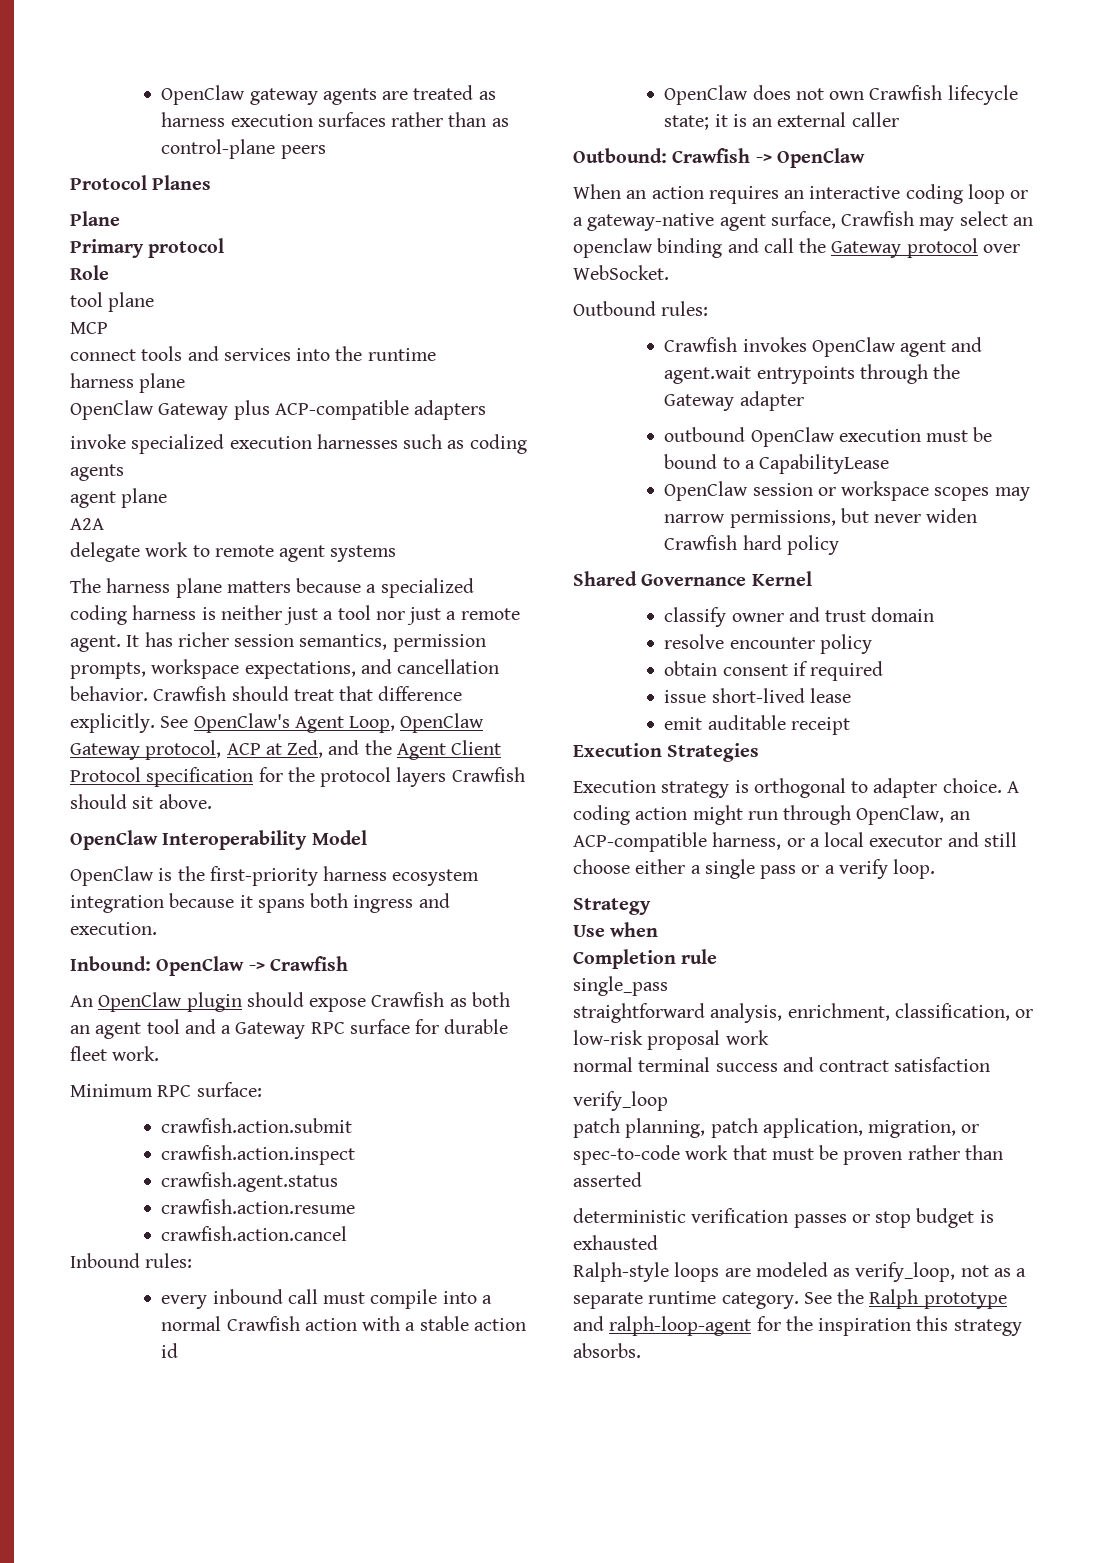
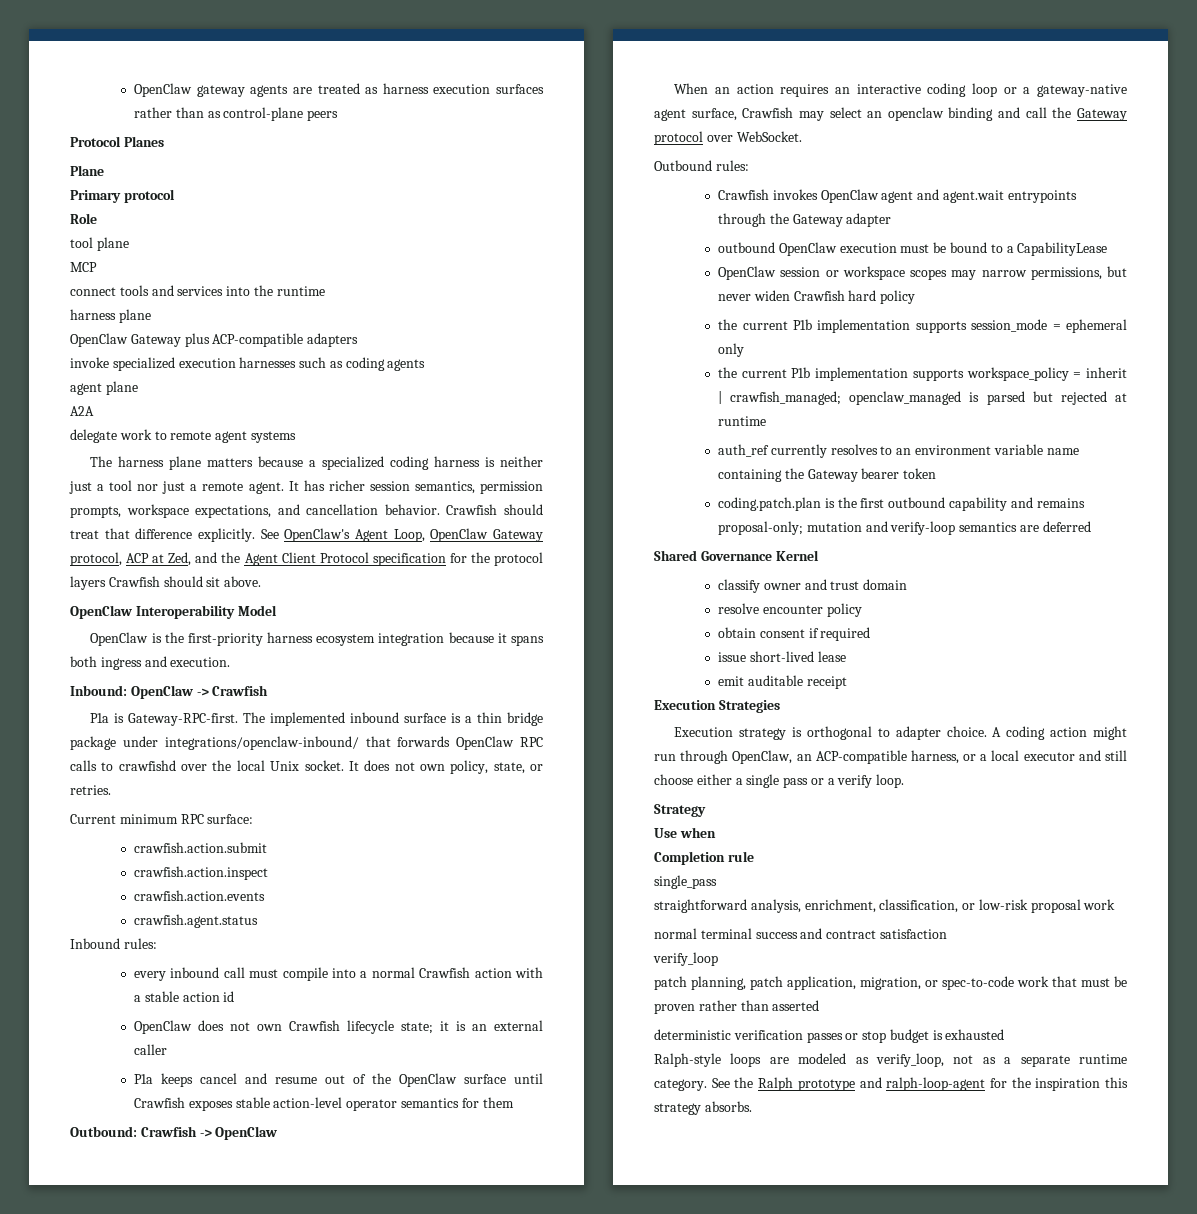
[70,992,510,1012] [70,1019,509,1039] [70,1046,160,1061] [70,1084,153,1097] An OpenClaw plugin should expose Crawfish as both an agent tool and a Gateway RPC surface for durable fleet work. // Minimum -> [90,712,543,726] [70,736,543,750] [70,760,543,774] [70,785,111,795] [70,814,178,824] P1a is Gateway-RPC-first. The implemented inbound surface is a thin bridge package under integrations/openclaw-inbound/ that forwards OpenClaw RPC calls to crawfishd over the local Unix socket. It does not own policy, state, or retries. // Current minimum
(356, 1155) none -> [134,890,266,901] // crawfish.action.events
[161,1199,356,1214] [161,1226,348,1241] // crawfish.action.resume // crawfish.action.cancel -> (259, 921) none
(899, 119) none -> [134,1073,543,1087] [134,1097,514,1111] // P1a keeps cancel and resume out of the OpenClaw surface until Crawfish exposes stable action-level operator semantics for them
(839, 545) none -> [718,319,1127,333] [718,343,745,357] [718,367,1127,381] [718,391,1127,405] [718,416,767,426] [718,444,1079,458] [718,468,937,482] [718,497,1085,511] [718,521,1091,535] // the current P1b implementation supports session_mode = ephemeral only // the current P1b implementation supports workspace_policy = inherit | crawfish_managed; openclaw_managed is parsed but rejected at runtime // auth_ref currently resolves to an environment variable name containing the Gateway bearer token // coding.patch.plan is the first outbound capability and remains proposal-only; mutation and verify-loop semantics are deferred

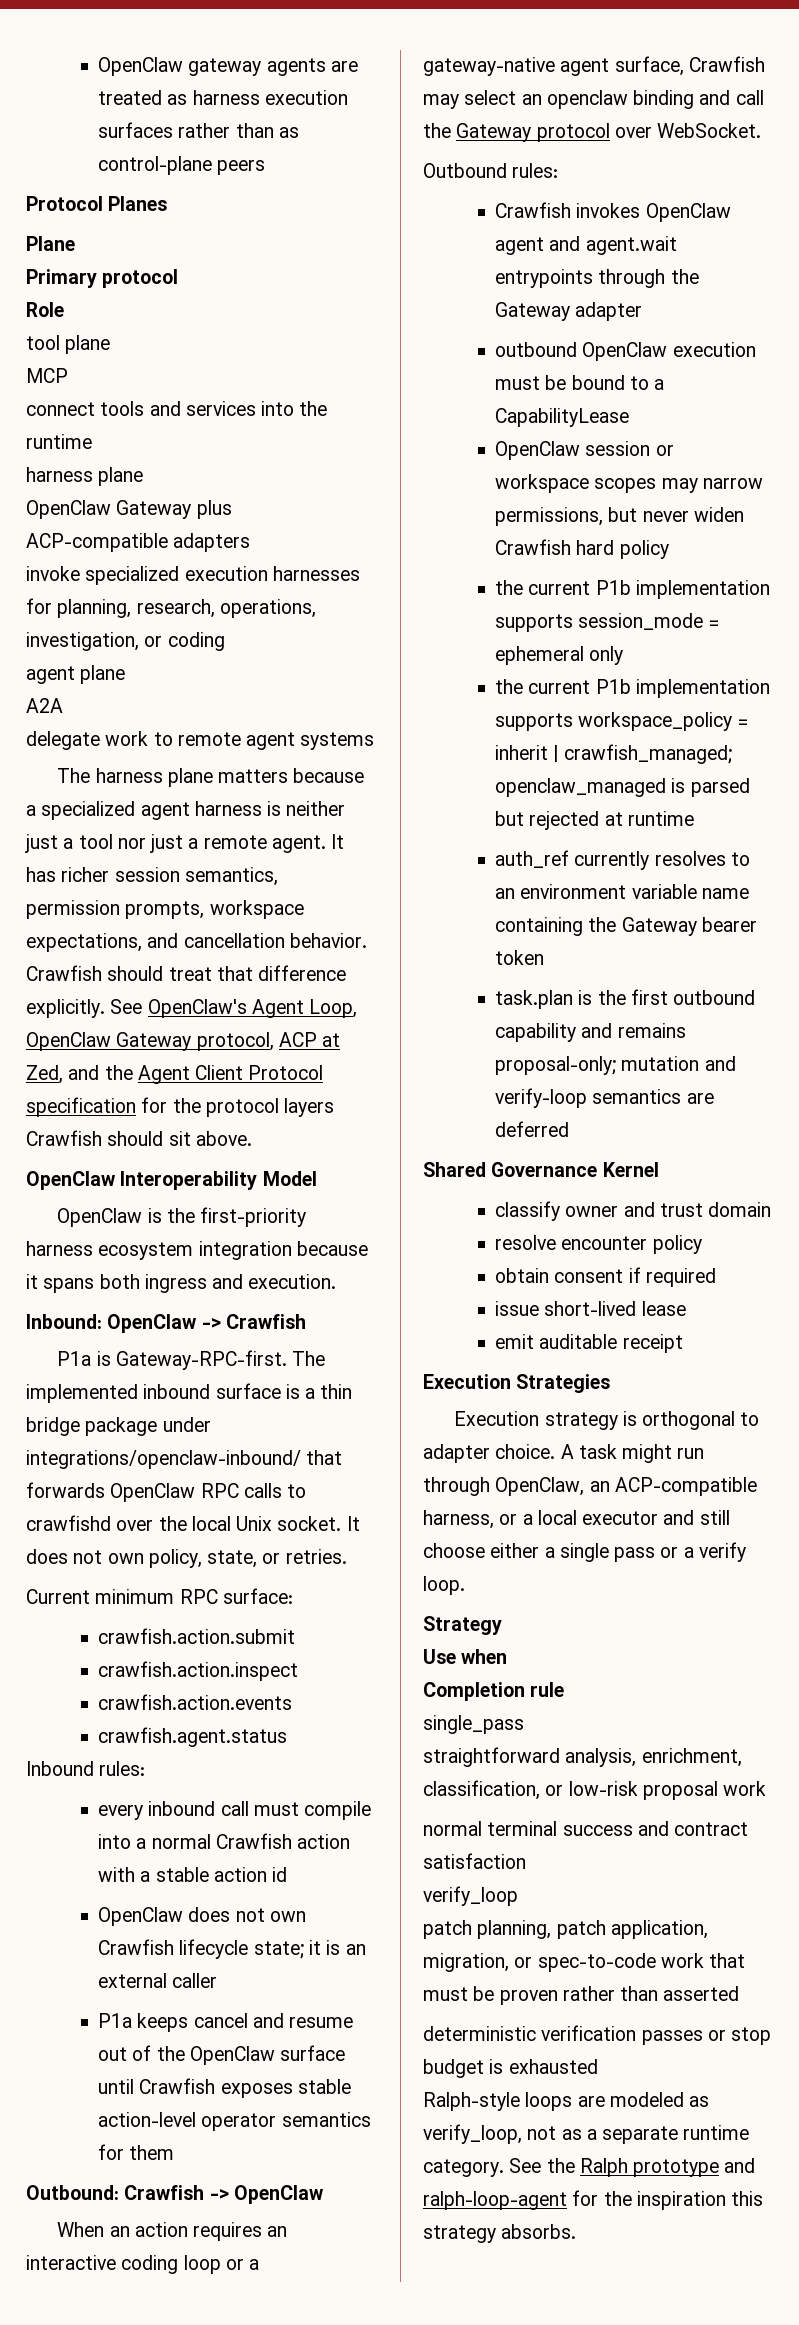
[299,357,426,371] such as coding agents -> [26,598,316,618] [26,632,225,651] for planning, research, operations, investigation, or coding
[390,456,430,470] coding -> [140,802,190,820] agent
[718,497,822,511] coding.patch.plan -> [495,990,574,1009] task.plan
[1006,726,1088,740] coding action -> [578,1444,617,1459] task

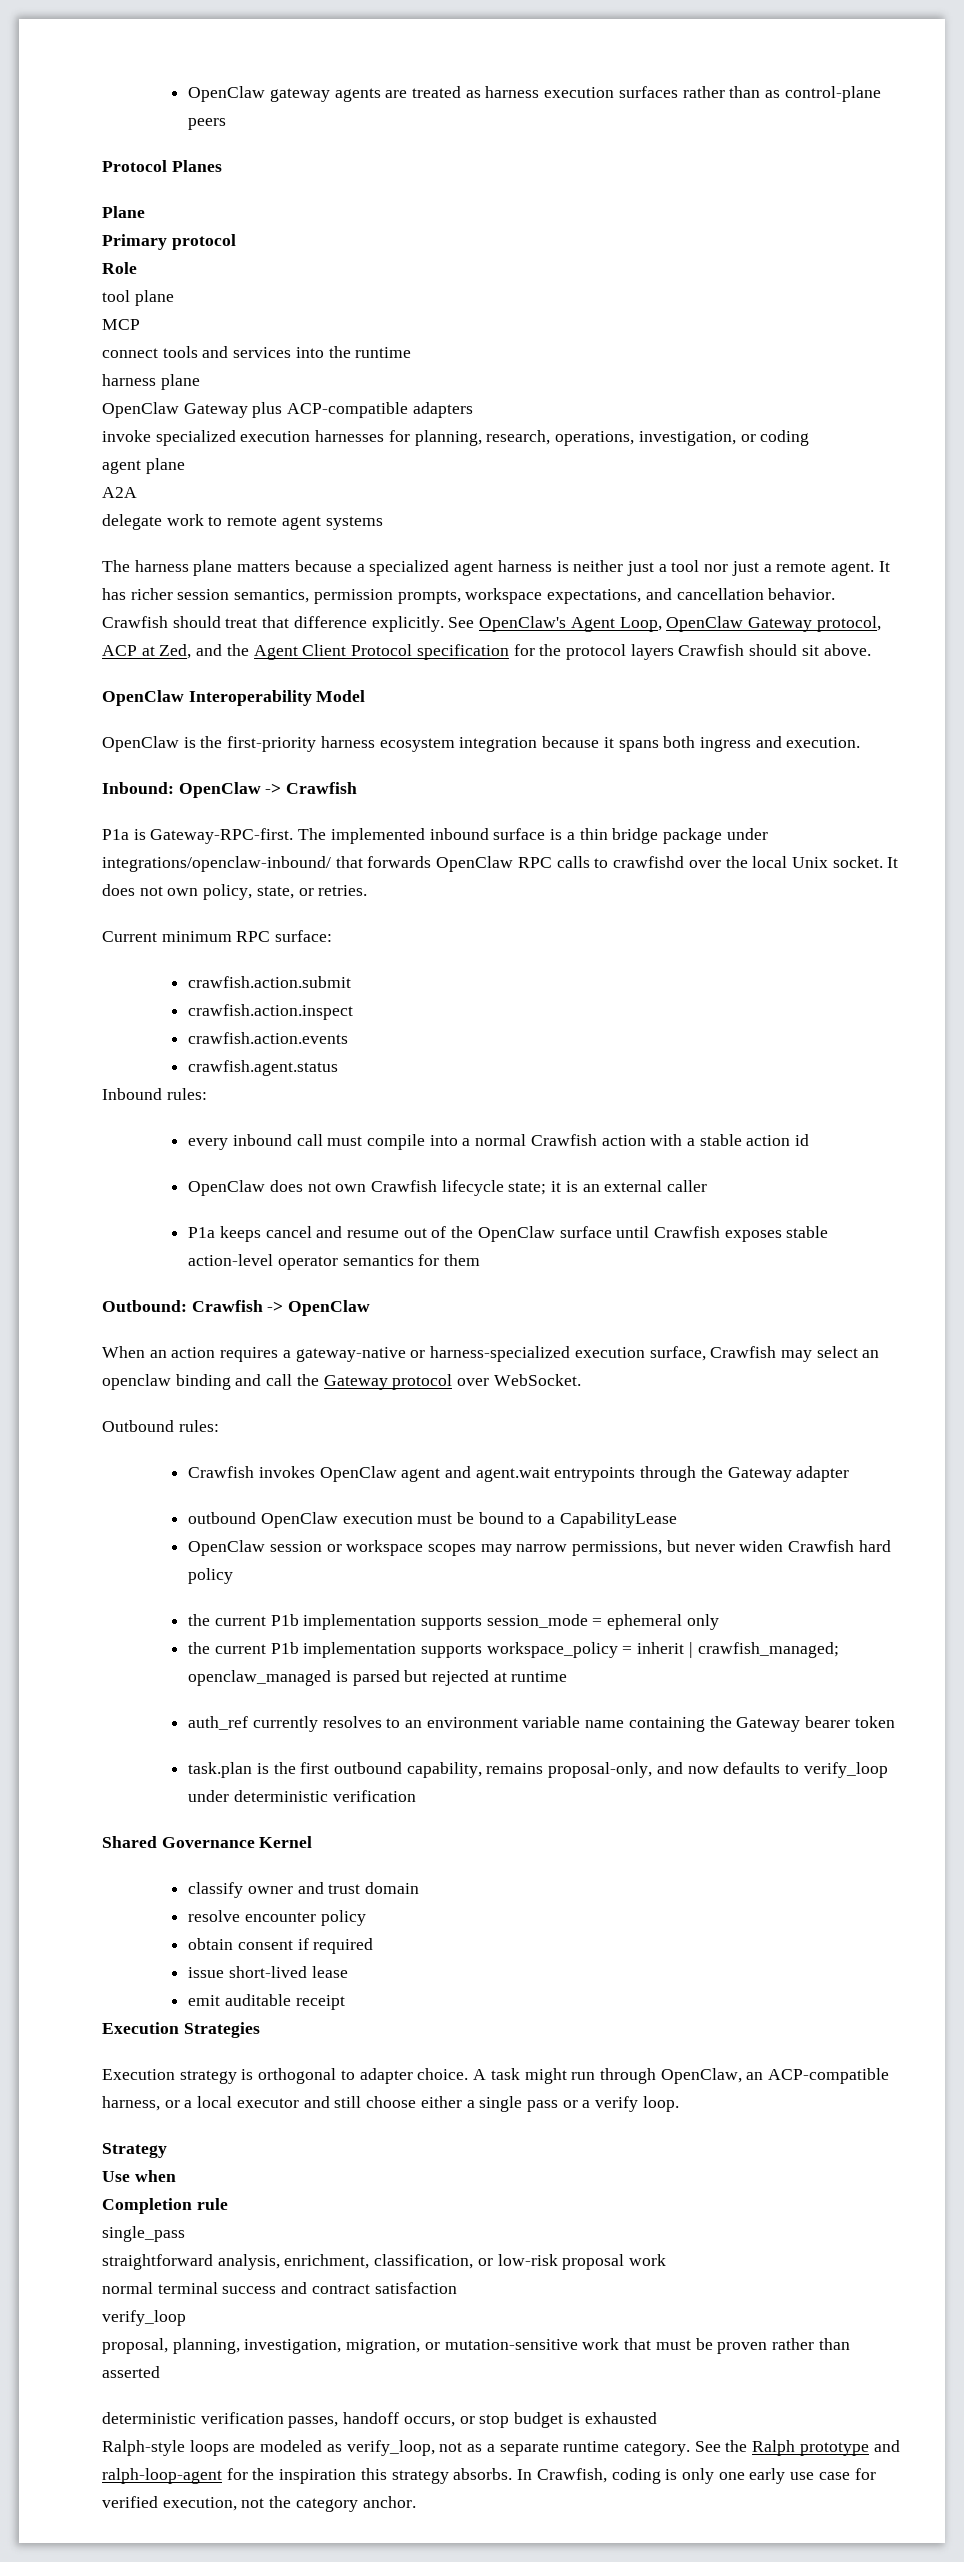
[267,2226,288,2237] [26,2255,260,2274] [423,57,610,76] an interactive coding loop or a gateway-native agent -> [282,1346,645,1362] a gateway-native or harness-specialized execution
[495,1023,686,1042] [495,1056,736,1075] [495,1088,714,1108] [495,1121,570,1137] capability and remains proposal-only; mutation and verify-loop semantics are deferred -> [406,1762,888,1778] [188,1790,416,1802] capability, remains proposal-only, and now defaults to verify_loop under deterministic verification
[423,1920,708,1939] patch planning, patch application, -> [102,2338,342,2354] proposal, planning, investigation,
[537,1953,656,1972] spec-to-code -> [444,2339,578,2350] mutation-sensitive
[641,2030,703,2045] passes -> [288,2412,455,2428] passes, handoff occurs,
(577, 2231) none -> [517,2468,876,2484] [102,2496,416,2512] In Crawfish, coding is only one early use case for verified execution, not the category anchor.

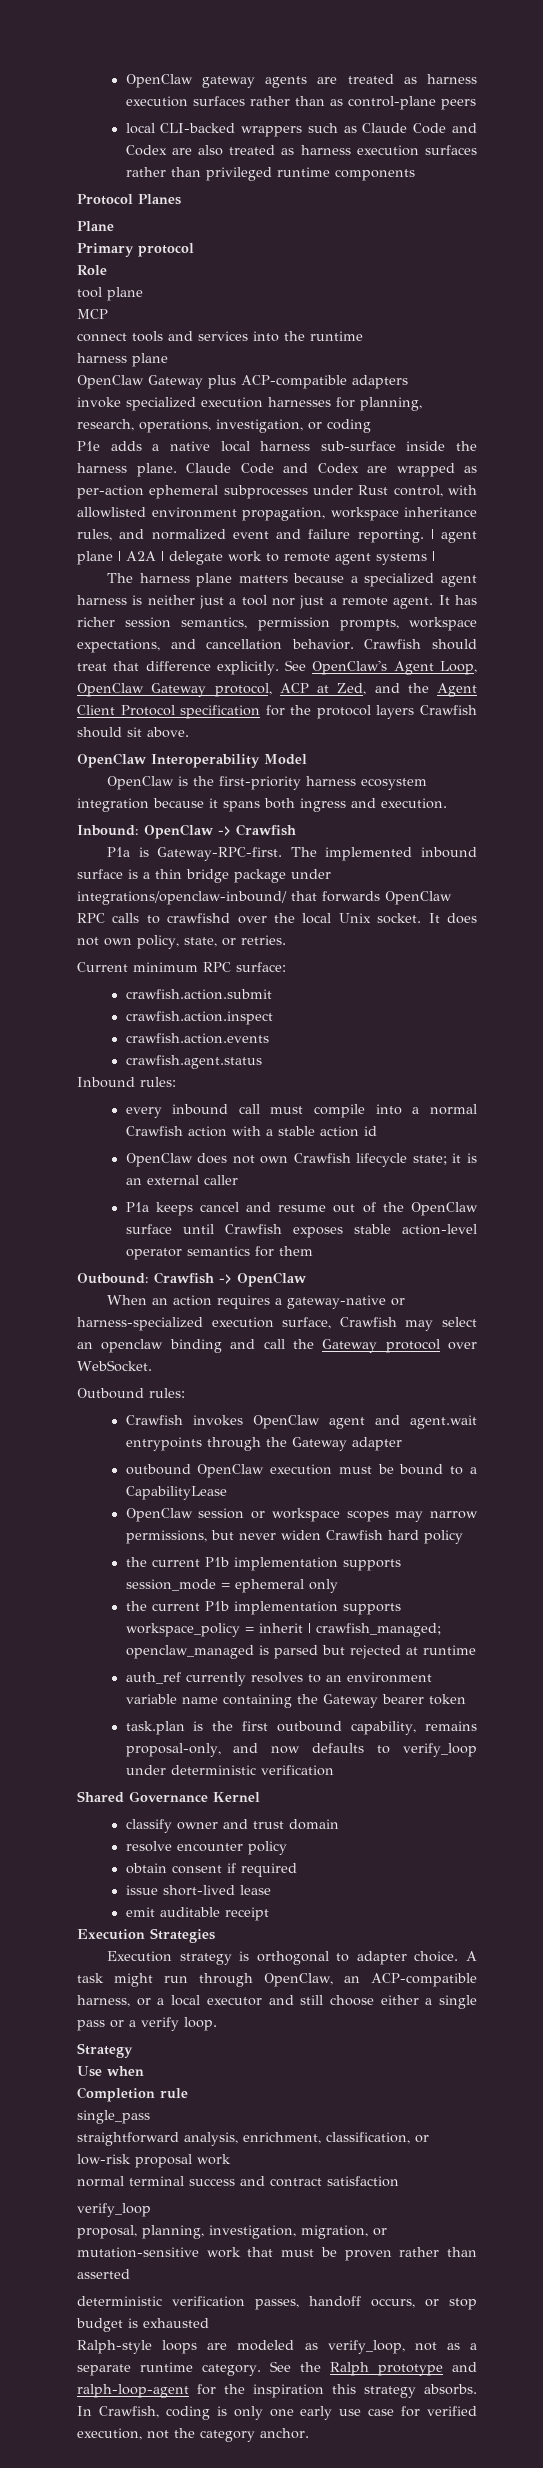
(227, 124) none -> [125,123,477,137] [125,145,477,156] [125,167,415,181] // local CLI-backed wrappers such as Claude Code and Codex are also treated as harness execution surfaces rather than privileged runtime components
(810, 438) none -> [77,441,477,452] [77,463,477,477] [77,485,477,499] [77,507,477,521] [77,529,434,543] P1e adds a native local harness sub-surface inside the harness plane. Claude Code and Codex are wrapped as per-action ephemeral subprocesses under Rust control, with allowlisted environment propagation, workspace inheritance rules, and normalized event and failure reporting. |
(185, 466) // -> [118,551,121,561] |
(137, 492) // -> [161,551,164,561] |
(383, 523) none -> [432,551,435,561] |

